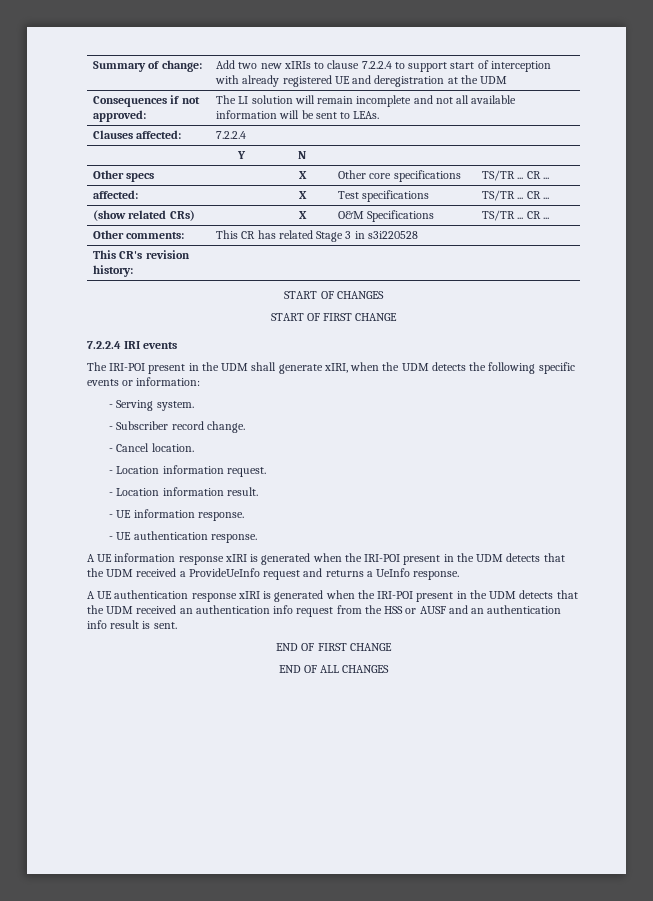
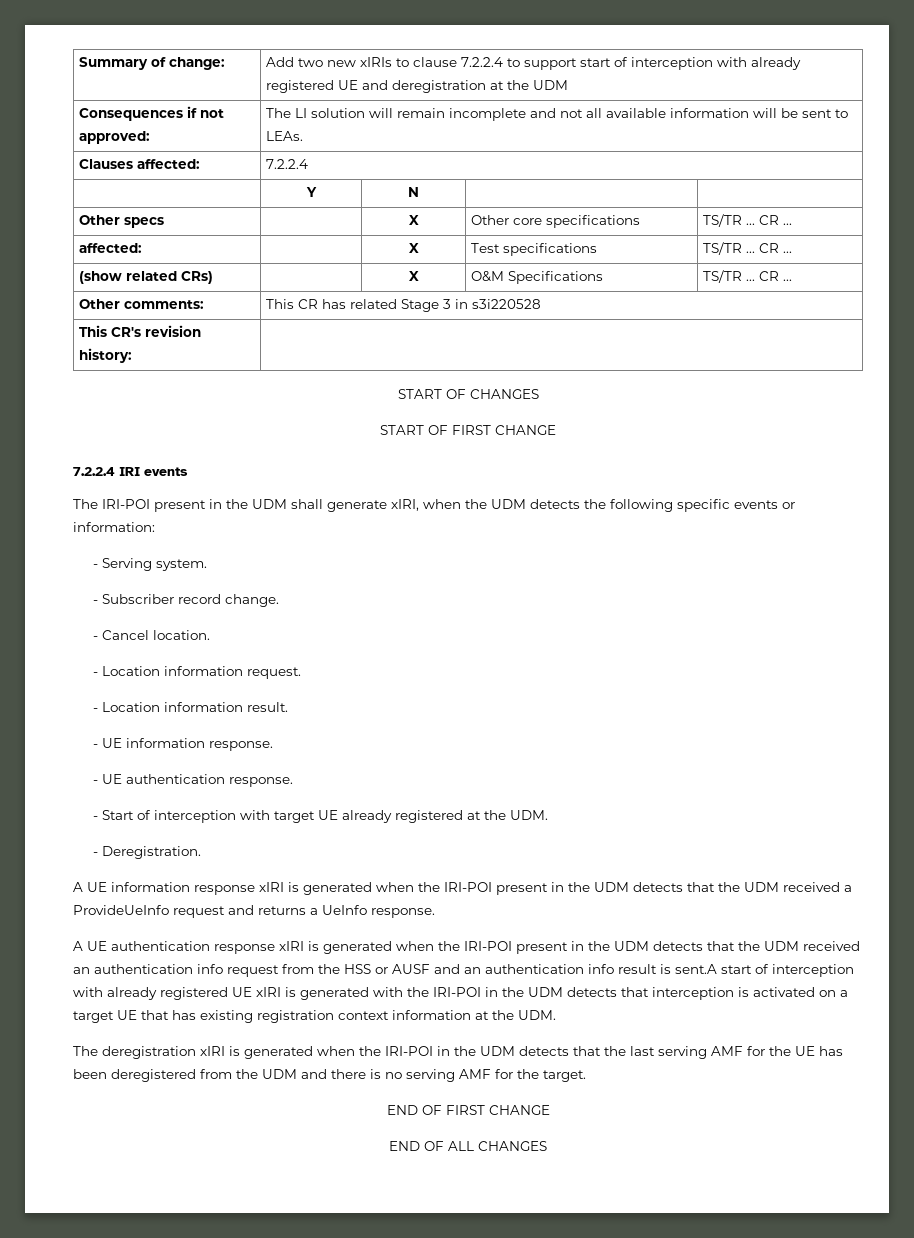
(257, 538) none -> [93,810,549,823] [93,846,202,859] // - Start of interception with target UE already registered at the UDM. // - Deregistration.
[153,622,177,629] sent. -> [675,964,854,977] [73,987,848,1000] [73,1010,556,1023] [73,1046,843,1059] [73,1069,586,1082] sent.A start of interception with already registered UE xIRI is generated with the IRI-POI in the UDM detects that interception is activated on a target UE that has existing registration context information at the UDM. // The deregistration xIRI is generated when the IRI-POI in the UDM detects that the last serving AMF for the UE has been deregistered from the UDM and there is no serving AMF for the target.

